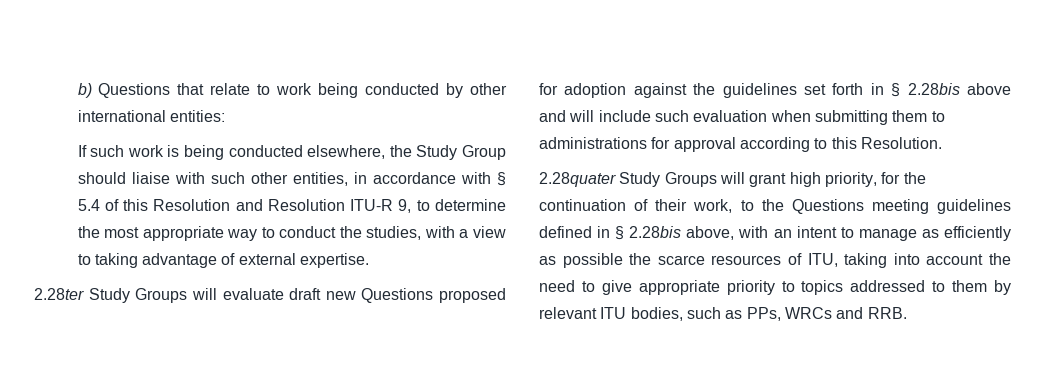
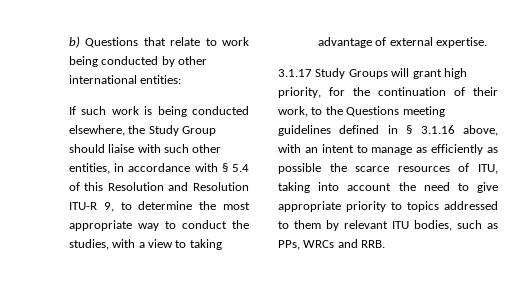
[34,288,506,303] [539,83,1011,98] [539,110,945,125] [539,137,942,152] [539,172,616,187] 2.28ter Study Groups will evaluate draft new Questions proposed for adoption against the guidelines set forth in § 2.28bis above and will include such evaluation when submitting them to administrations for approval according to this Resolution. // 2.28quater -> [278,69,312,77] 3.1.17
[629,226,682,238] 2.28bis -> [420,125,455,134] 3.1.16

